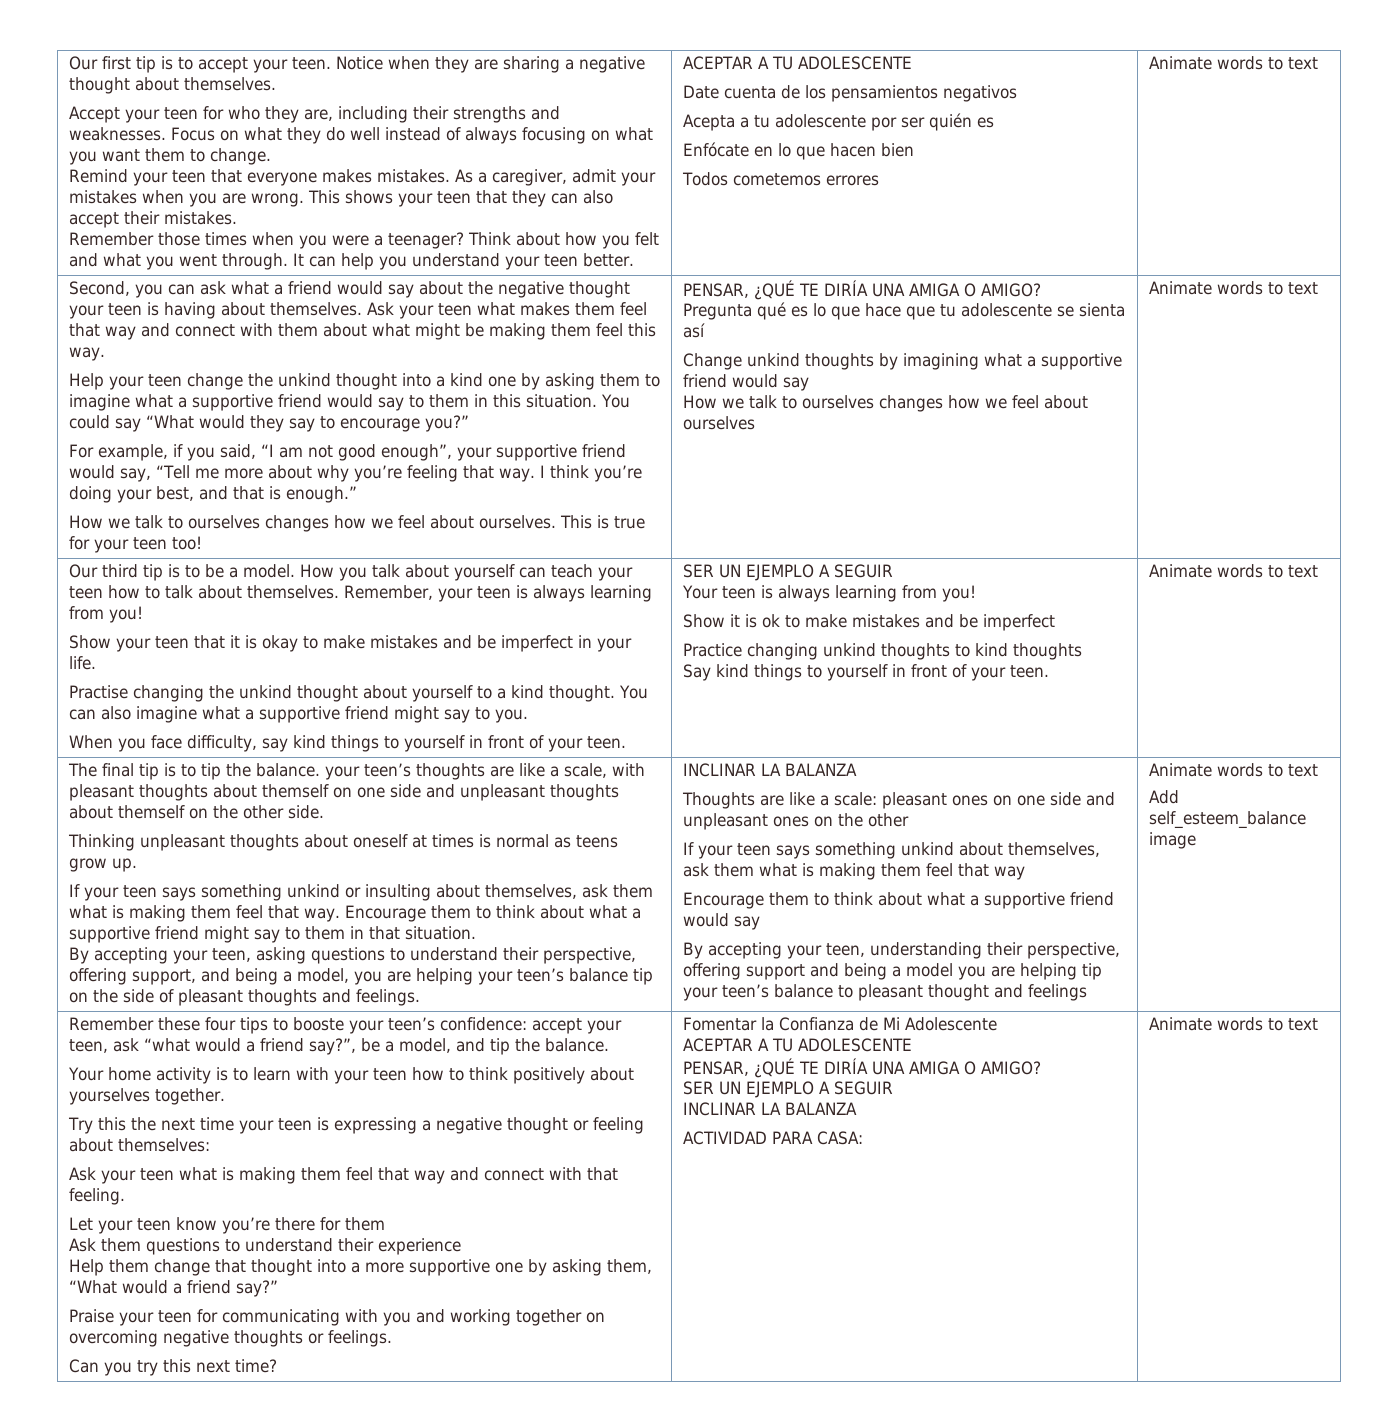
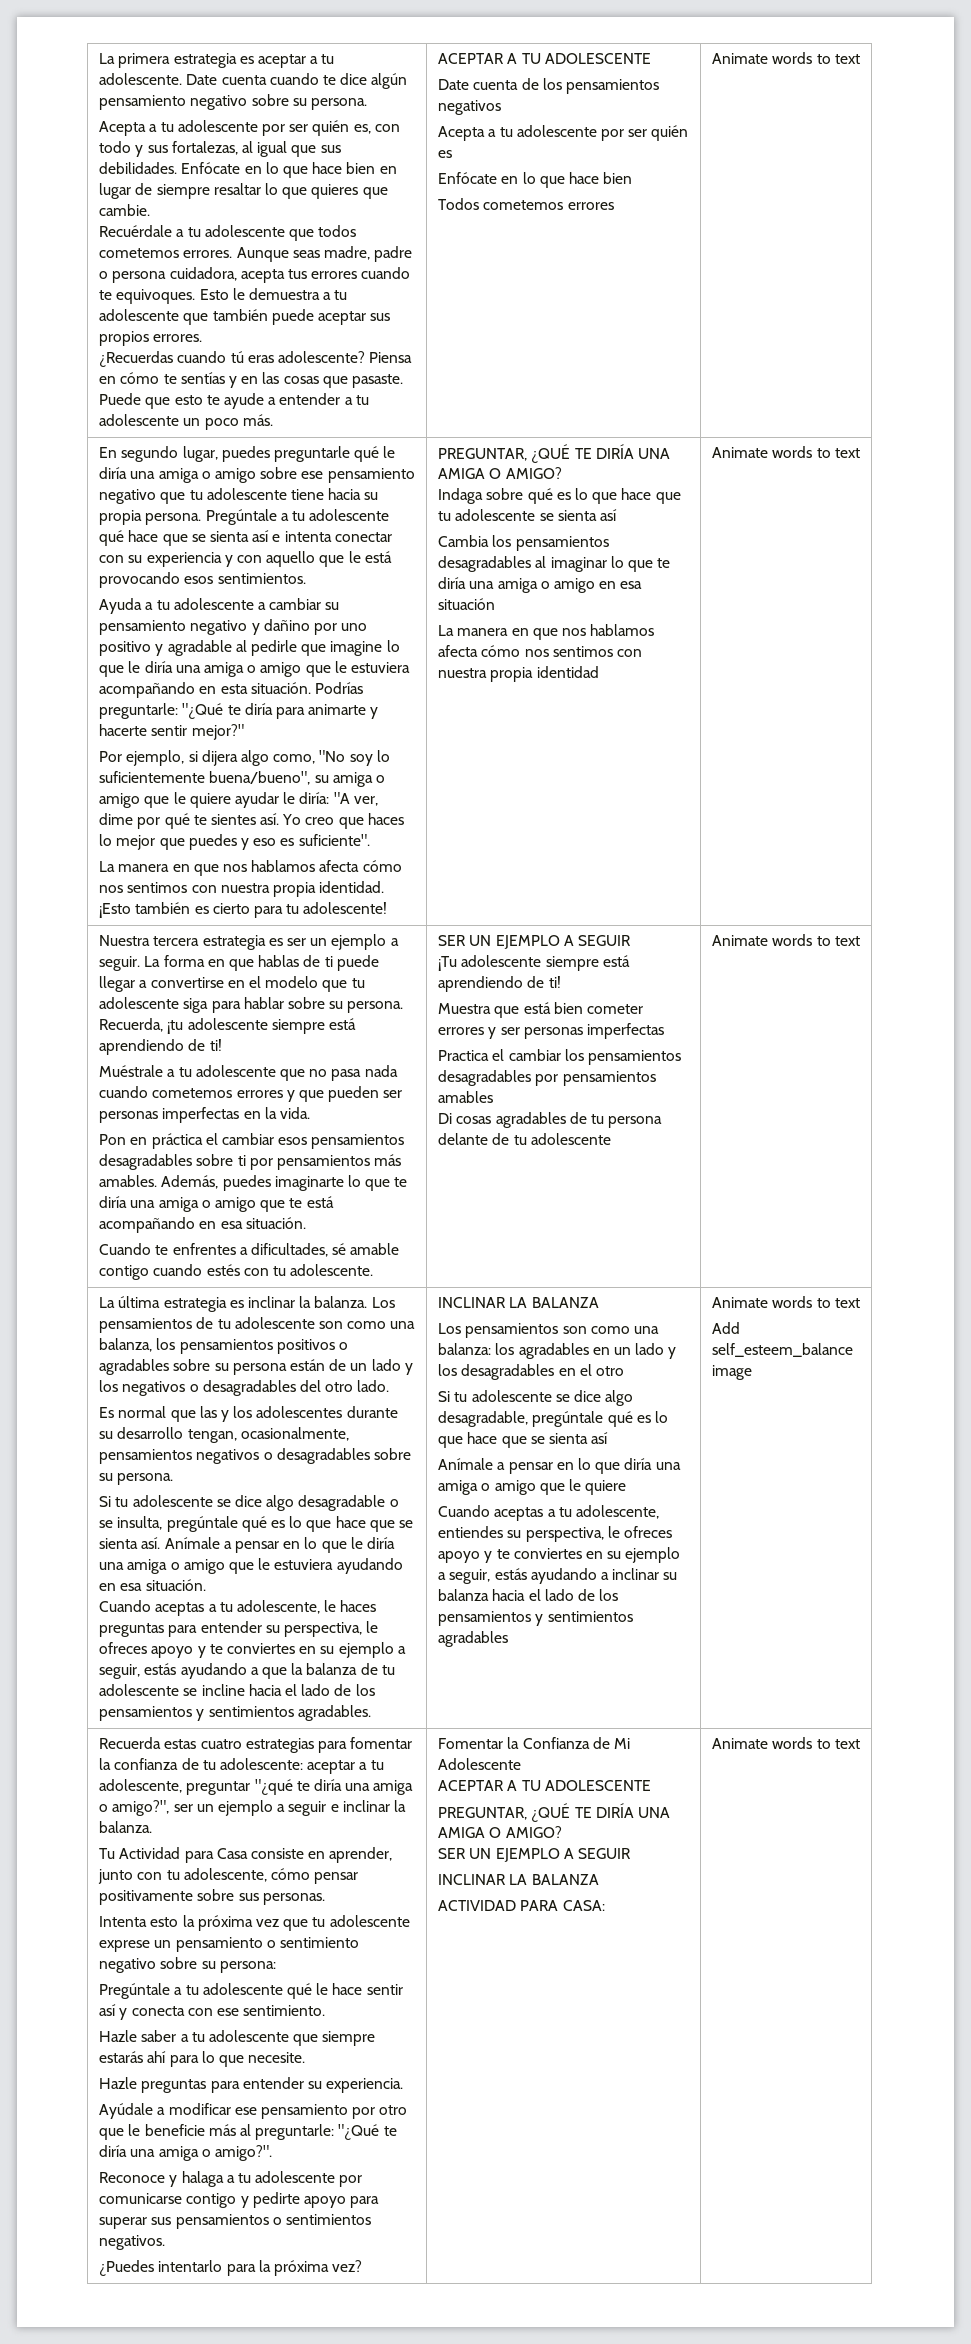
[68,56,645,73] [68,77,276,94] [68,106,560,123] [68,127,653,144] [68,148,271,165] [68,169,656,186] [68,190,613,207] [68,211,237,228] [68,232,659,249] [68,253,634,270] Our first tip is to accept your teen. Notice when they are sharing a negative thought about themselves. // Accept your teen for who they are, including their strengths and weaknesses. Focus on what they do well instead of always focusing on what you want them to change. // Remind your teen that everyone makes mistakes. As a caregiver, admit your mistakes when you are wrong. This shows your teen that they can also accept their mistakes. // Remember those times when you were a teenager? Think about how you felt and what you went through. It can help you understand your teen better. -> [99,53,335,68] [99,73,408,89] [99,94,367,110] [99,120,400,136] [99,141,341,157] [99,162,397,178] [99,183,388,199] [99,204,151,216] [99,225,357,241] [99,246,413,262] [99,267,411,283] [99,288,348,304] [99,309,391,325] [99,331,203,346] [99,351,413,367] [99,372,403,388] [99,393,369,409] [99,414,273,430] La primera estrategia es aceptar a tu adolescente. Date cuenta cuando te dice algún pensamiento negativo sobre su persona. // Acepta a tu adolescente por ser quién es, con todo y sus fortalezas, al igual que sus debilidades. Enfócate en lo que hace bien en lugar de siempre resaltar lo que quieres que cambie. // Recuérdale a tu adolescente que todos cometemos errores. Aunque seas madre, padre o persona cuidadora, acepta tus errores cuando te equivoques. Esto le demuestra a tu adolescente que también puede aceptar sus propios errores. // ¿Recuerdas cuando tú eras adolescente? Piensa en cómo te sentías y en las cosas que pasaste. Puede que esto te ayude a entender a tu adolescente un poco más.
[829,143,876,157] hacen -> [568,172,599,184] hace
[68,281,630,298] [68,302,647,319] [68,323,656,340] [68,347,105,361] [68,373,660,390] [68,394,630,411] [68,415,469,432] [68,444,626,461] [68,465,642,482] [68,486,357,503] [68,515,645,532] [68,536,202,553] [682,280,1041,300] [682,303,752,320] Second, you can ask what a friend would say about the negative thought your teen is having about themselves. Ask your teen what makes them feel that way and connect with them about what might be making them feel this way. // Help your teen change the unkind thought into a kind one by asking them to imagine what a supportive friend would say to them in this situation. You could say “What would they say to encourage you?” // For example, if you said, “I am not good enough”, your supportive friend would say, “Tell me more about why you’re feeling that way. I think you’re doing your best, and that is enough.” // How we talk to ourselves changes how we feel about ourselves. This is true for your teen too! | PENSAR, ¿QUÉ TE DIRÍA UNA AMIGA O AMIGO? // Pregunta -> [99,446,396,462] [99,467,415,483] [99,488,379,504] [99,509,390,525] [99,530,392,546] [99,551,392,567] [99,572,306,588] [99,598,340,614] [99,619,368,635] [99,640,400,656] [99,661,410,677] [99,682,363,698] [99,703,379,719] [99,724,244,740] [99,750,390,766] [99,771,385,787] [99,792,378,808] [99,813,404,829] [99,834,370,850] [99,860,402,876] [99,881,385,897] [99,902,388,918] [438,444,670,463] [438,467,562,479] [438,488,524,504] En segundo lugar, puedes preguntarle qué le diría una amiga o amigo sobre ese pensamiento negativo que tu adolescente tiene hacia su propia persona. Pregúntale a tu adolescente qué hace que se sienta así e intenta conectar con su experiencia y con aquello que le está provocando esos sentimientos. // Ayuda a tu adolescente a cambiar su pensamiento negativo y dañino por uno positivo y agradable al pedirle que imagine lo que le diría una amiga o amigo que le estuviera acompañando en esta situación. Podrías preguntarle: "¿Qué te diría para animarte y hacerte sentir mejor?" // Por ejemplo, si dijera algo como, "No soy lo suficientemente buena/bueno", su amiga o amigo que le quiere ayudar le diría: "A ver, dime por qué te sientes así. Yo creo que haces lo mejor que puedes y eso es suficiente". // La manera en que nos hablamos afecta cómo nos sentimos con nuestra propia identidad. ¡Esto también es cierto para tu adolescente! | PREGUNTAR, ¿QUÉ TE DIRÍA UNA AMIGA O AMIGO? // Indaga sobre
[682,353,1122,370] [682,374,809,391] [682,395,1088,412] [682,416,755,430] [1148,281,1318,295] [68,564,633,581] [68,585,652,602] [68,606,143,623] [68,635,632,652] [68,656,96,670] [68,685,648,702] [68,706,528,723] [68,735,626,752] [682,564,893,581] [681,585,976,602] [682,614,1055,631] [682,643,1082,660] [682,664,1049,681] [1148,564,1318,578] [67,763,645,780] [68,784,619,801] [68,805,324,819] [67,834,618,851] [68,858,137,872] [68,884,653,901] [68,905,641,922] [68,926,476,943] [68,947,636,964] [68,968,653,985] [68,989,420,1006] [682,763,857,777] [681,792,1115,809] [682,813,909,830] [682,842,1100,859] [682,863,1025,880] [682,892,1114,909] [682,913,760,930] [682,942,1120,959] [682,963,1102,980] [682,984,1087,1001] Change unkind thoughts by imagining what a supportive friend would say // How we talk to ourselves changes how we feel about ourselves | Animate words to text // Our third tip is to be a model. How you talk about yourself can teach your teen how to talk about themselves. Remember, your teen is always learning from you! // Show your teen that it is okay to make mistakes and be imperfect in your life. // Practise changing the unkind thought about yourself to a kind thought. You can also imagine what a supportive friend might say to you. // When you face difficulty, say kind things to yourself in front of your teen. | SER UN EJEMPLO A SEGUIR // Your teen is always learning from you! // Show it is ok to make mistakes and be imperfect // Practice changing unkind thoughts to kind thoughts // Say kind things to yourself in front of your teen. | Animate words to text // The final tip is to tip the balance. your teen’s thoughts are like a scale, with pleasant thoughts about themself on one side and unpleasant thoughts about themself on the other side. // Thinking unpleasant thoughts about oneself at times is normal as teens grow up. // If your teen says something unkind or insulting about themselves, ask them what is making them feel that way. Encourage them to think about what a supportive friend might say to them in that situation. // By accepting your teen, asking questions to understand their perspective, offering support, and being a model, you are helping your teen’s balance tip on the side of pleasant thoughts and feelings. | INCLINAR LA BALANZA // Thoughts are like a scale: pleasant ones on one side and unpleasant ones on the other // If your teen says something unkind about themselves, ask them what is making them feel that way // Encourage them to think about what a supportive friend would say // By accepting your teen, understanding their perspective, offering support and being a model you are helping tip your teen’s balance to pleasant thought and feelings -> [438,535,609,551] [438,556,671,572] [438,577,643,593] [438,598,496,610] [438,624,655,640] [438,645,642,657] [438,666,599,682] [712,446,860,458] [99,934,399,950] [99,955,379,971] [99,976,365,992] [99,997,404,1013] [99,1018,356,1034] [99,1039,222,1055] [99,1065,398,1081] [99,1086,403,1102] [99,1107,310,1123] [99,1133,405,1149] [99,1154,402,1170] [99,1175,408,1191] [99,1196,334,1212] [99,1217,306,1233] [99,1243,400,1257] [99,1264,374,1280] [438,935,631,949] [438,955,630,971] [438,976,561,992] [438,1002,643,1018] [438,1023,664,1039] [438,1049,681,1065] [438,1070,656,1086] [438,1091,494,1103] [438,1112,663,1128] [438,1133,611,1145] [712,934,860,946] [99,1296,395,1312] [99,1317,416,1333] [99,1338,348,1354] [99,1359,413,1375] [99,1380,390,1396] [99,1406,398,1422] [99,1427,349,1443] [99,1448,411,1464] [99,1473,174,1485] [99,1495,399,1511] [99,1516,413,1532] [99,1537,395,1553] [99,1558,403,1574] [99,1579,206,1591] [99,1600,377,1616] [99,1621,379,1637] [99,1642,406,1658] [99,1663,395,1679] [99,1684,375,1696] [99,1705,371,1721] [438,1297,599,1308] [438,1323,659,1338] [438,1343,677,1359] [438,1364,624,1380] [438,1390,634,1406] [438,1411,668,1427] [438,1432,609,1448] [438,1458,681,1474] [438,1479,627,1495] [438,1505,659,1521] [438,1526,672,1542] [438,1547,681,1563] [438,1568,678,1584] [438,1589,619,1601] [438,1611,633,1626] [438,1631,509,1647] Cambia los pensamientos desagradables al imaginar lo que te diría una amiga o amigo en esa situación // La manera en que nos hablamos afecta cómo nos sentimos con nuestra propia identidad | Animate words to text // Nuestra tercera estrategia es ser un ejemplo a seguir. La forma en que hablas de ti puede llegar a convertirse en el modelo que tu adolescente siga para hablar sobre su persona. Recuerda, ¡tu adolescente siempre está aprendiendo de ti! // Muéstrale a tu adolescente que no pasa nada cuando cometemos errores y que pueden ser personas imperfectas en la vida. // Pon en práctica el cambiar esos pensamientos desagradables sobre ti por pensamientos más amables. Además, puedes imaginarte lo que te diría una amiga o amigo que te está acompañando en esa situación. // Cuando te enfrentes a dificultades, sé amable contigo cuando estés con tu adolescente. | SER UN EJEMPLO A SEGUIR // ¡Tu adolescente siempre está aprendiendo de ti! // Muestra que está bien cometer errores y ser personas imperfectas // Practica el cambiar los pensamientos desagradables por pensamientos amables // Di cosas agradables de tu persona delante de tu adolescente | Animate words to text // La última estrategia es inclinar la balanza. Los pensamientos de tu adolescente son como una balanza, los pensamientos positivos o agradables sobre su persona están de un lado y los negativos o desagradables del otro lado. // Es normal que las y los adolescentes durante su desarrollo tengan, ocasionalmente, pensamientos negativos o desagradables sobre su persona. // Si tu adolescente se dice algo desagradable o se insulta, pregúntale qué es lo que hace que se sienta así. Anímale a pensar en lo que le diría una amiga o amigo que le estuviera ayudando en esa situación. // Cuando aceptas a tu adolescente, le haces preguntas para entender su perspectiva, le ofreces apoyo y te conviertes en su ejemplo a seguir, estás ayudando a que la balanza de tu adolescente se incline hacia el lado de los pensamientos y sentimientos agradables. | INCLINAR LA BALANZA // Los pensamientos son como una balanza: los agradables en un lado y los desagradables en el otro // Si tu adolescente se dice algo desagradable, pregúntale qué es lo que hace que se sienta así // Anímale a pensar en lo que diría una amiga o amigo que le quiere // Cuando aceptas a tu adolescente, entiendes su perspectiva, le ofreces apoyo y te conviertes en su ejemplo a seguir, estás ayudando a inclinar su balanza hacia el lado de los pensamientos y sentimientos agradables
[68,1017,622,1034] [68,1038,609,1055] [67,1067,634,1084] [68,1088,225,1105] [67,1117,644,1134] [68,1138,210,1152] [68,1167,618,1184] [68,1188,125,1205] [68,1217,385,1234] [68,1238,461,1255] [68,1259,652,1276] [68,1280,278,1297] [68,1309,605,1326] [68,1330,392,1347] [68,1359,277,1376] Remember these four tips to booste your teen’s confidence: accept your teen, ask “what would a friend say?”, be a model, and tip the balance. // Your home activity is to learn with your teen how to think positively about yourselves together. // Try this the next time your teen is expressing a negative thought or feeling about themselves: // Ask your teen what is making them feel that way and connect with that feeling. // Let your teen know you’re there for them // Ask them questions to understand their experience // Help them change that thought into a more supportive one by asking them, “What would a friend say?” // Praise your teen for communicating with you and working together on overcoming negative thoughts or feelings. // Can you try this next time? -> [99,1737,413,1753] [99,1758,384,1774] [99,1779,414,1795] [99,1800,406,1816] [99,1821,153,1833] [99,1847,393,1863] [98,1868,359,1884] [99,1889,325,1905] [99,1915,410,1931] [99,1937,359,1952] [99,1957,276,1973] [99,1983,403,1999] [99,2004,326,2020] [99,2030,376,2046] [99,2051,306,2067] [99,2077,404,2093] [99,2103,408,2119] [99,2124,397,2140] [99,2145,272,2161] [99,2171,363,2187] [99,2192,380,2208] [99,2214,371,2229] [99,2235,166,2250] [99,2260,363,2276] Recuerda estas cuatro estrategias para fomentar la confianza de tu adolescente: aceptar a tu adolescente, preguntar "¿qué te diría una amiga o amigo?", ser un ejemplo a seguir e inclinar la balanza. // Tu Actividad para Casa consiste en aprender, junto con tu adolescente, cómo pensar positivamente sobre sus personas. // Intenta esto la próxima vez que tu adolescente exprese un pensamiento o sentimiento negativo sobre su persona: // Pregúntale a tu adolescente qué le hace sentir así y conecta con ese sentimiento. // Hazle saber a tu adolescente que siempre estarás ahí para lo que necesite. // Hazle preguntas para entender su experiencia. // Ayúdale a modificar ese pensamiento por otro que le beneficie más al preguntarle: "¿Qué te diría una amiga o amigo?". // Reconoce y halaga a tu adolescente por comunicarse contigo y pedirte apoyo para superar sus pensamientos o sentimientos negativos. // ¿Puedes intentarlo para la próxima vez?
[682,1061,749,1076] PENSAR, -> [438,1807,528,1820] PREGUNTAR,

